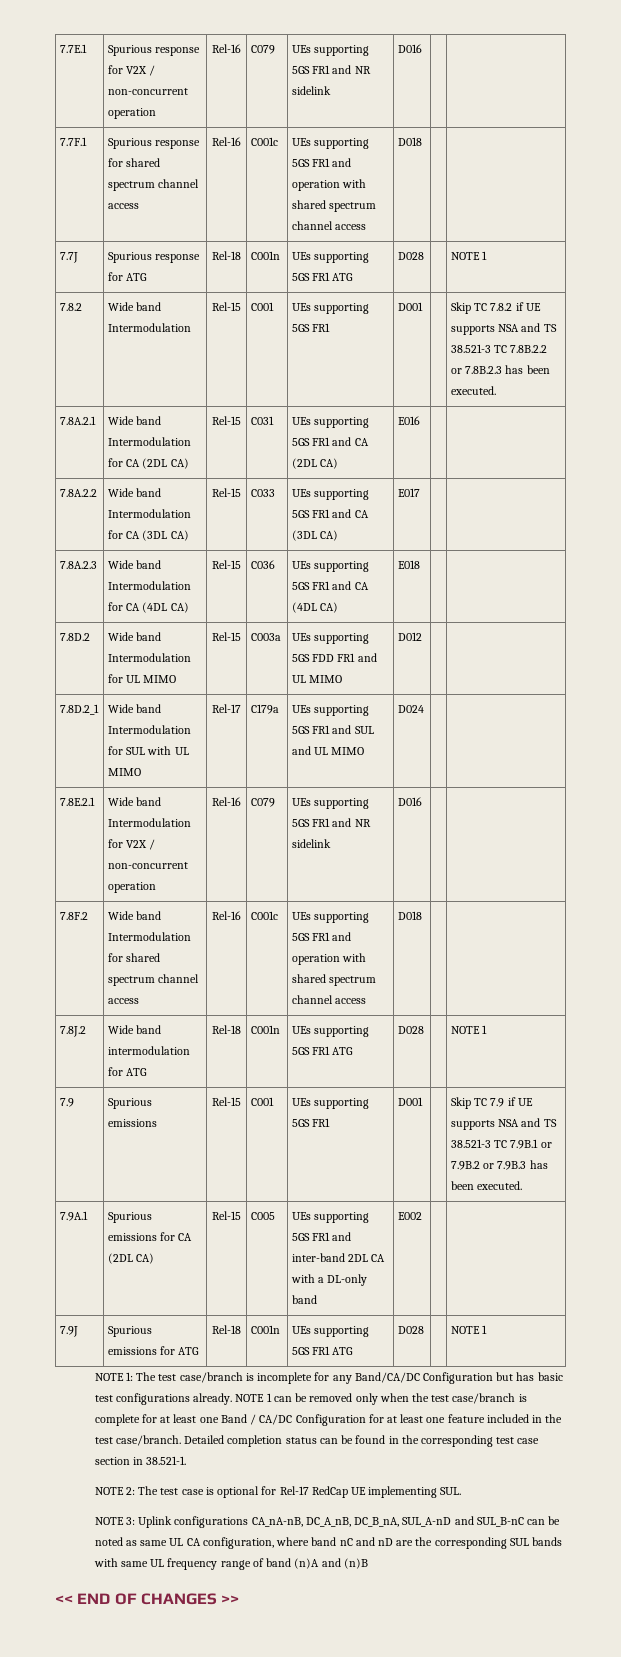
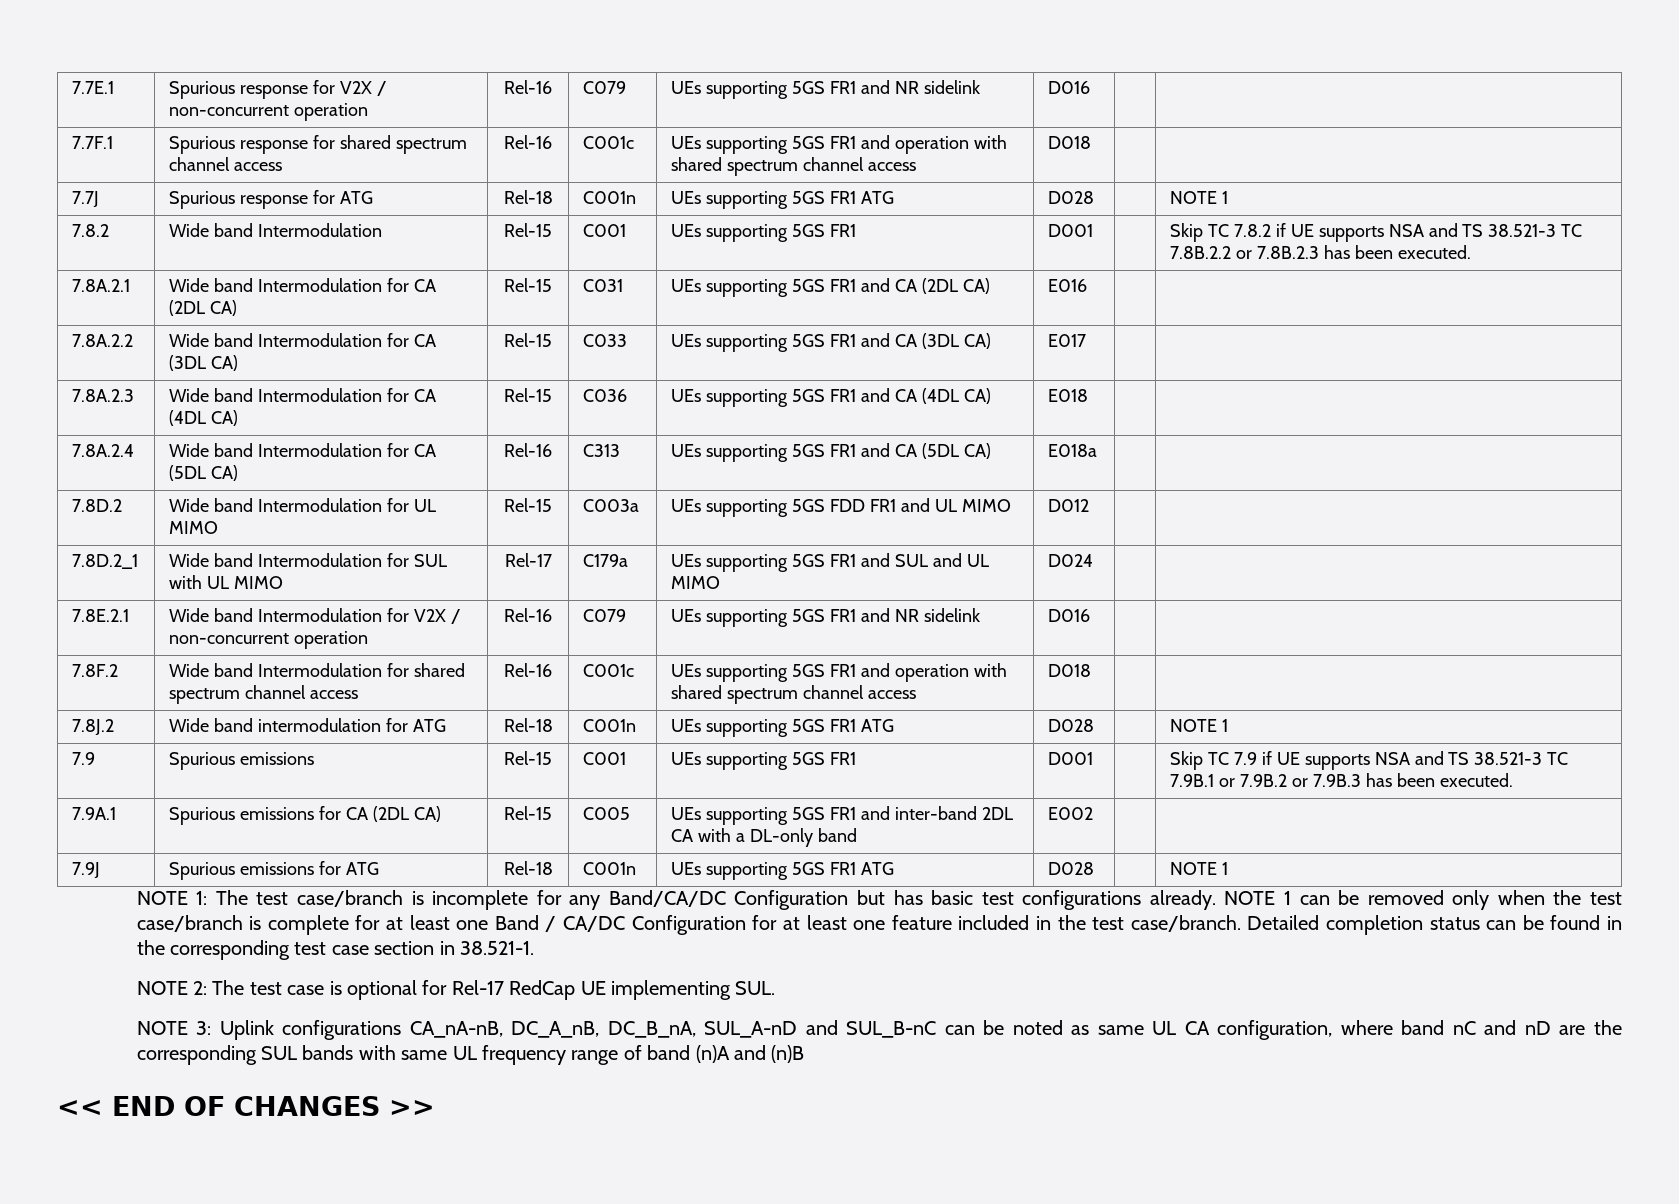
(420, 564) none -> [72,444,135,457] [169,443,436,457] [169,465,239,481] [504,443,552,457] [583,444,621,457] [671,443,991,462] [1048,444,1098,457] // 7.8A.2.4 | Wide band Intermodulation for CA (5DL CA) | Rel-16 | C313 | UEs supporting 5GS FR1 and CA (5DL CA) | E018a | |

